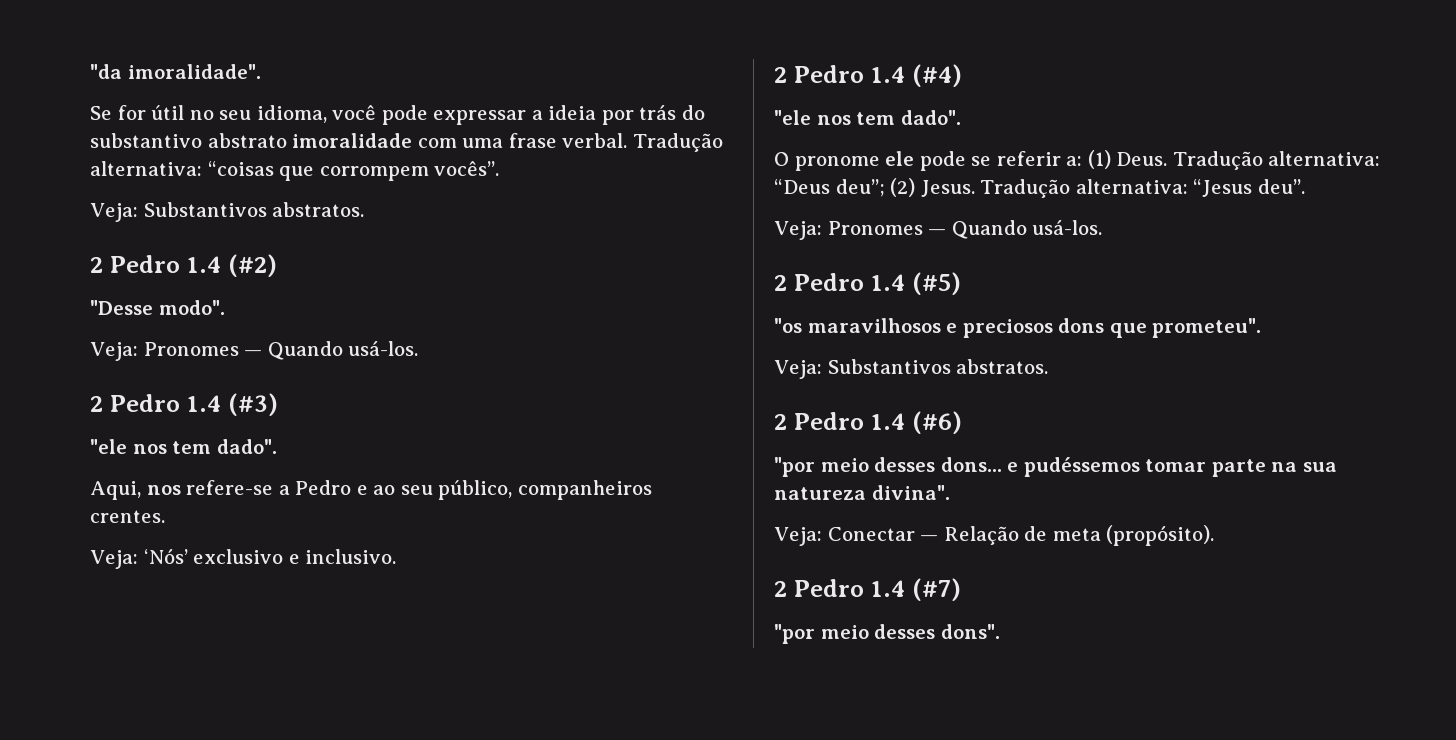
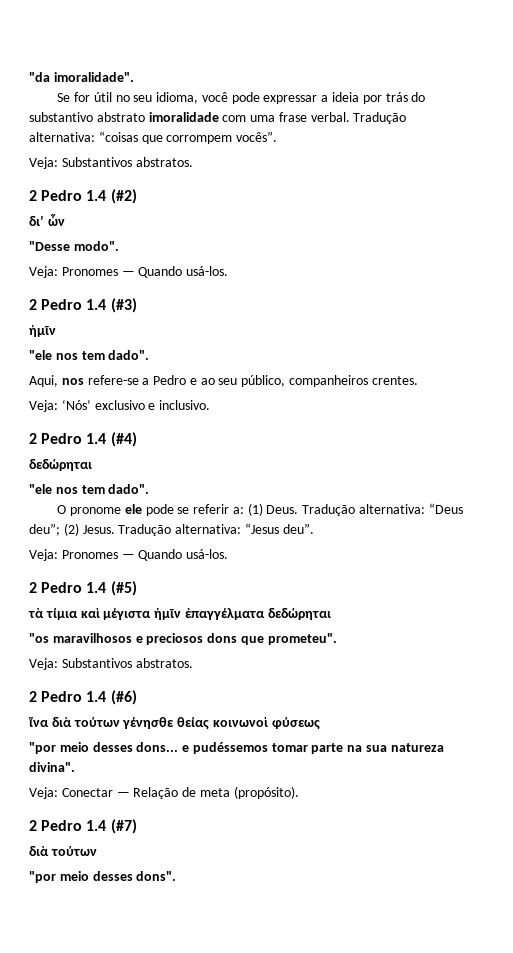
(277, 265) none -> [29,213,65,226] // δι’ ὧν
(278, 404) none -> [29,325,56,337] // ἡμῖν
(962, 75) none -> [29,459,92,471] // δεδώρηται
(961, 283) none -> [28,608,331,620] // τὰ τίμια καὶ μέγιστα ἡμῖν ἐπαγγέλματα δεδώρηται
(962, 422) none -> [28,717,320,730] // ἵνα διὰ τούτων γένησθε θείας κοινωνοὶ φύσεως
(961, 589) none -> [29,846,97,856] // διὰ τούτων

